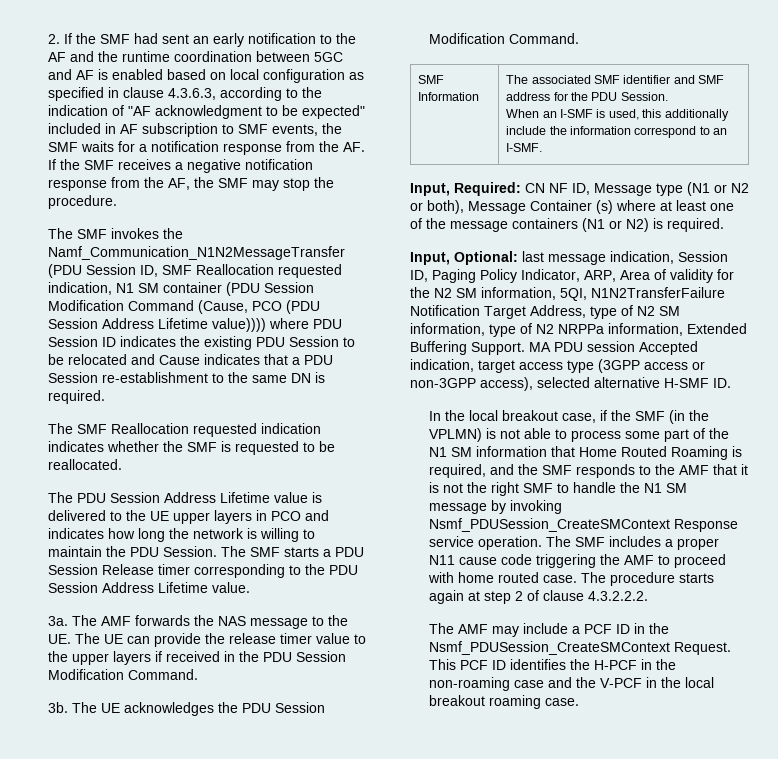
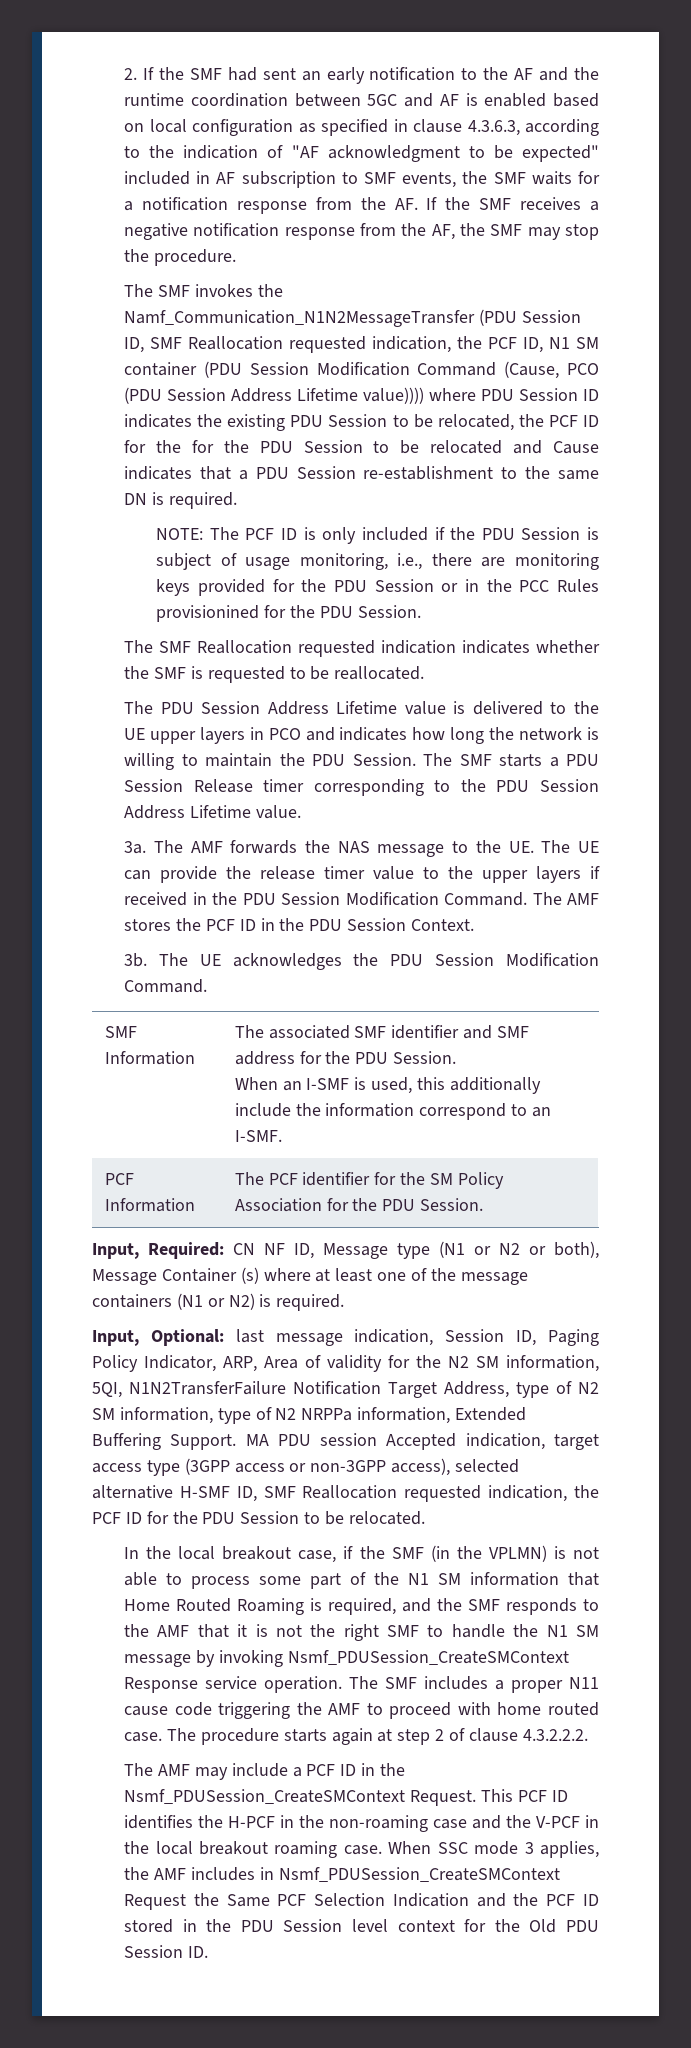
(113, 288) none -> [457,336,544,353] the PCF ID,
(65, 359) none -> [437,414,599,431] [124,440,420,454] relocated, the PCF ID for the for the PDU Session to be
(106, 397) none -> [156,527,599,544] [156,553,600,570] [156,579,599,596] [156,605,421,622] // NOTE: The PCF ID is only included if the PDU Session is subject of usage monitoring, i.e., there are monitoring keys provided for the PDU Session or in the PCC Rules provisionined for the PDU Session.
(199, 674) none -> [532,892,600,905] [124,918,474,931] The AMF stores the PCF ID in the PDU Session Context.
(543, 147) none -> [104,1173,134,1185] [104,1198,195,1212] [234,1172,504,1189] [234,1198,484,1212] // PCF Information | The PCF identifier for the SM Policy Association for the PDU Session.
[713,378,731,388] ID. -> [236,1485,599,1502] [92,1511,425,1525] ID, SMF Reallocation requested indication, the PCF ID for the PDU Session to be relocated.
(580, 702) none -> [388,1841,599,1858] [124,1867,560,1882] [124,1893,600,1910] [124,1919,599,1933] [124,1945,208,1958] When SSC mode 3 applies, the AMF includes in Nsmf_PDUSession_CreateSMContext Request the Same PCF Selection Indication and the PCF ID stored in the PDU Session level context for the Old PDU Session ID.

